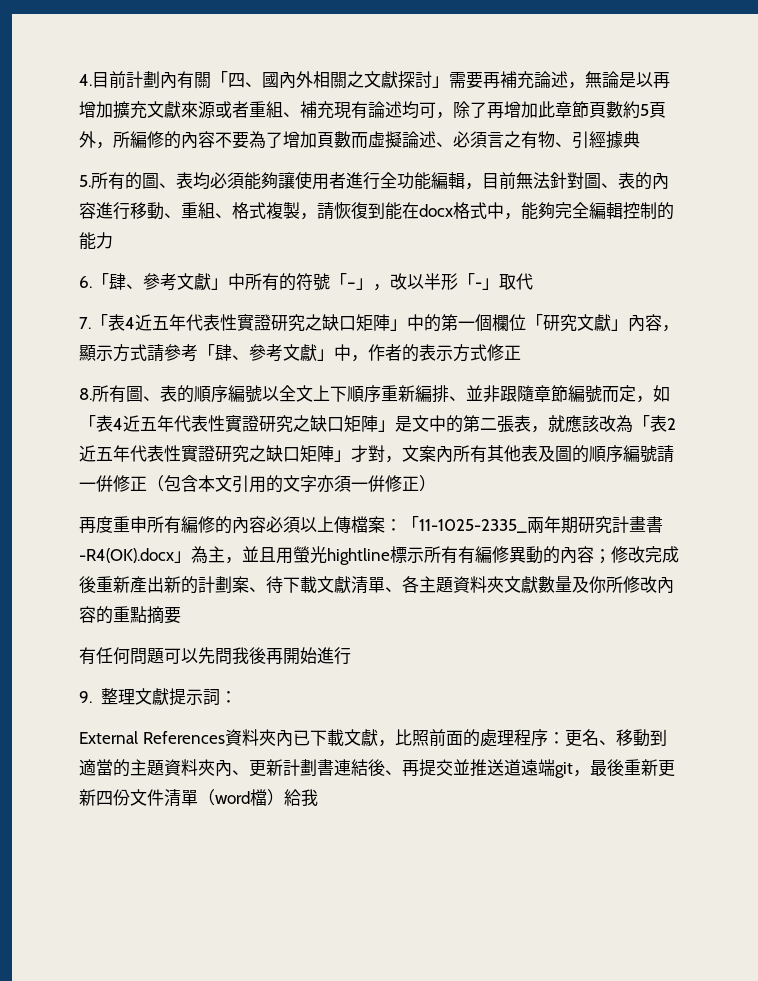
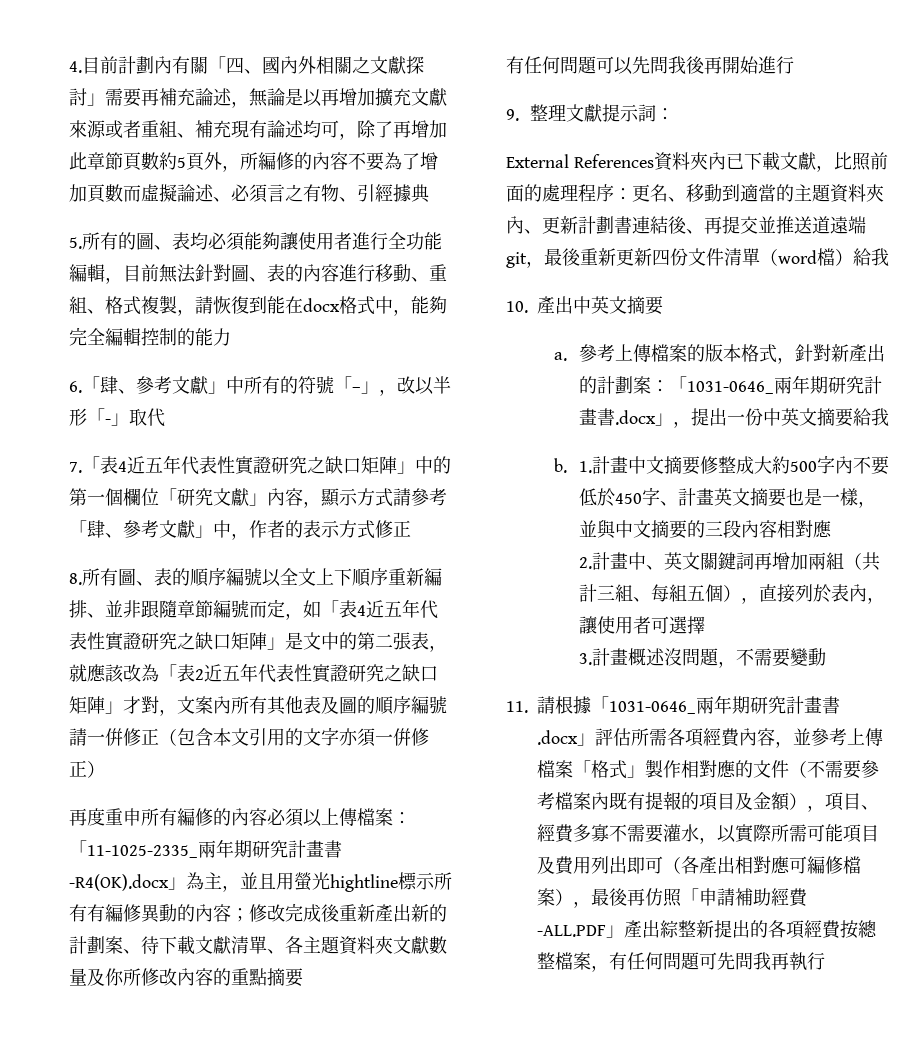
(318, 797) none -> [506,296,663,315] [554,344,885,364] [578,375,882,394] [578,408,889,428] [554,455,889,475] [578,487,876,508] [578,519,832,539] [578,552,880,571] [578,584,885,604] [578,616,705,634] [578,648,826,668] [506,695,840,714] [537,728,883,748] [537,759,879,779] [537,791,879,812] [537,824,879,844] [537,856,861,875] [537,888,808,908] [537,920,877,939] [537,952,825,972] // 10.產出中英文摘要 // a.參考上傳檔案的版本格式，針對新產出的計劃案：「1031-0646_兩年期研究計畫書.docx」，提出一份中英文摘要給我 // b. 1.計畫中文摘要修整成大約500字內不要低於450字、計畫英文摘要也是一樣，並與中文摘要的三段內容相對應 // 2.計畫中、英文關鍵詞再增加兩組（共計三組、每組五個），直接列於表內，讓使用者可選擇 // 3.計畫概述沒問題，不需要變動 // 11.請根據「1031-0646_兩年期研究計畫書.docx」評估所需各項經費內容，並參考上傳檔案「格式」製作相對應的文件（不需要參考檔案內既有提報的項目及金額），項目、經費多寡不需要灌水，以實際所需可能項目及費用列出即可（各產出相對應可編修檔案），最後再仿照「申請補助經費-ALL.PDF」產出綜整新提出的各項經費按總整檔案，有任何問題可先問我再執行

